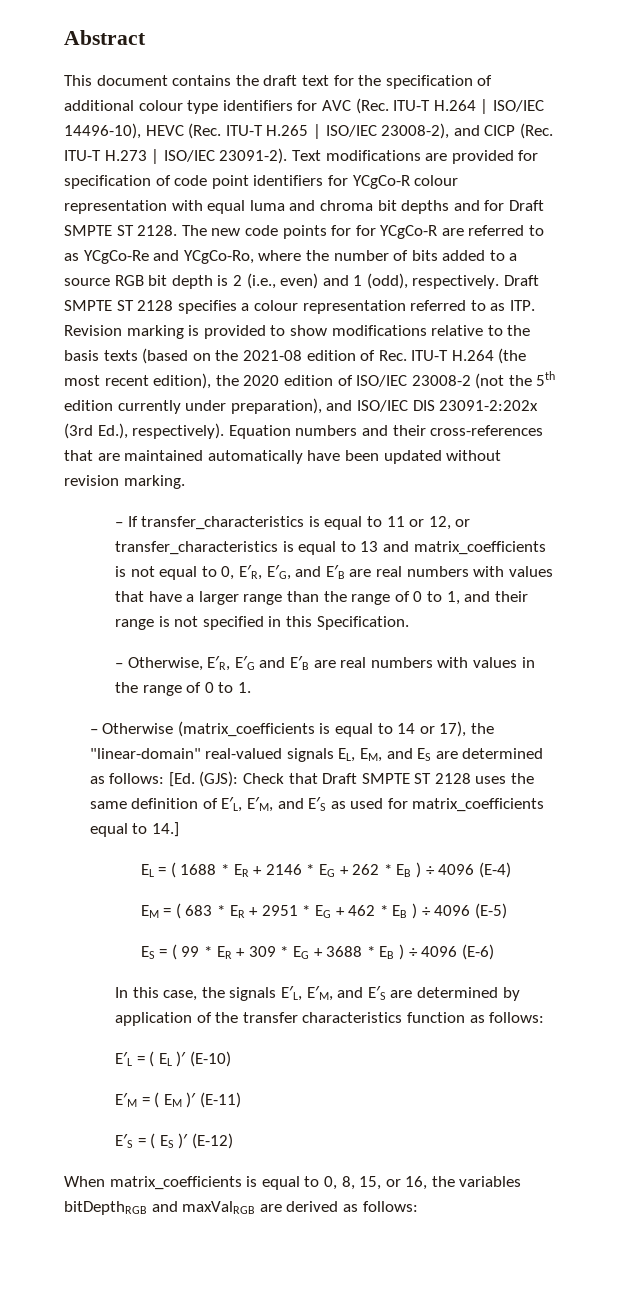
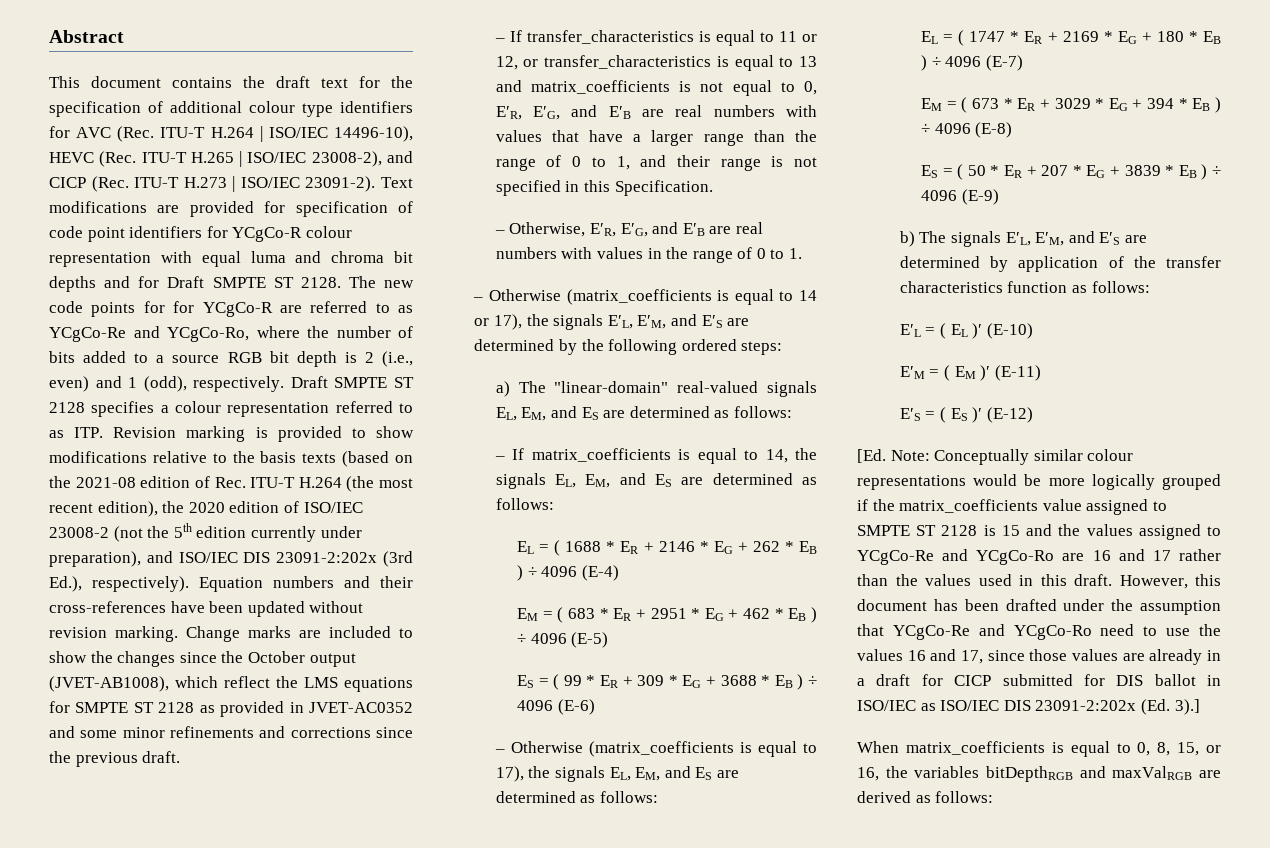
[64,450,303,464] that are maintained automatically -> (166, 607) none
(185, 482) none -> [186,626,413,642] [49,651,356,667] [49,676,413,692] [49,701,413,717] [49,726,413,738] [49,751,181,767] Change marks are included to show the changes since the October output (JVET-AB1008), which reflect the LMS equations for SMPTE ST 2128 as provided in JVET-AC0352 and some minor refinements and corrections since the previous draft.
[234,656,255,670] E′G -> [620,223,648,237] E′G,
(494, 728) none -> [553,314,750,330] [474,339,783,355] [495,381,546,397] signals E′L, E′M, and E′S are determined by the following ordered steps: // a) The
[168,771,535,787] [89,797,545,812] [89,822,179,837] [Ed. (GJS): Check that Draft SMPTE ST 2128 uses the same definition of E′L, E′M, and E′S as used for matrix_coefficients equal to 14.] -> [494,448,817,464] [495,473,817,489] [495,498,554,510] // – If matrix_coefficients is equal to 14, the signals EL, EM, and ES are determined as follows:
[115,987,225,1001] In this case, the -> [494,741,817,757] [495,766,739,782] [495,791,658,803] [921,30,1221,46] [921,55,1023,71] [921,97,1221,113] [921,122,1013,138] [921,164,1221,180] [921,189,999,205] [899,231,947,247] – Otherwise (matrix_coefficients is equal to 17), the signals EL, EM, and ES are determined as follows: // EL = ( 1747 * ER + 2169 * EG + 180 * EB ) ÷ 4096 (E-7) // EM = ( 673 * ER + 3029 * EG + 394 * EB ) ÷ 4096 (E-8) // ES = ( 50 * ER + 207 * EG + 3839 * EB ) ÷ 4096 (E-9) // b) The
(234, 1141) none -> [857,449,1134,465] [857,474,1221,490] [857,499,1167,515] [857,524,1221,540] [857,549,1221,565] [857,574,1221,589] [857,599,1221,615] [857,624,1221,640] [857,649,1221,665] [857,674,1221,686] [857,699,1200,715] // [Ed. Note: Conceptually similar colour representations would be more logically grouped if the matrix_coefficients value assigned to SMPTE ST 2128 is 15 and the values assigned to YCgCo-Re and YCgCo-Ro are 16 and 17 rather than the values used in this draft. However, this document has been drafted under the assumption that YCgCo-Re and YCgCo-Ro need to use the values 16 and 17, since those values are already in a draft for CICP submitted for DIS ballot in ISO/IEC as ISO/IEC DIS 23091-2:202x (Ed. 3).]

